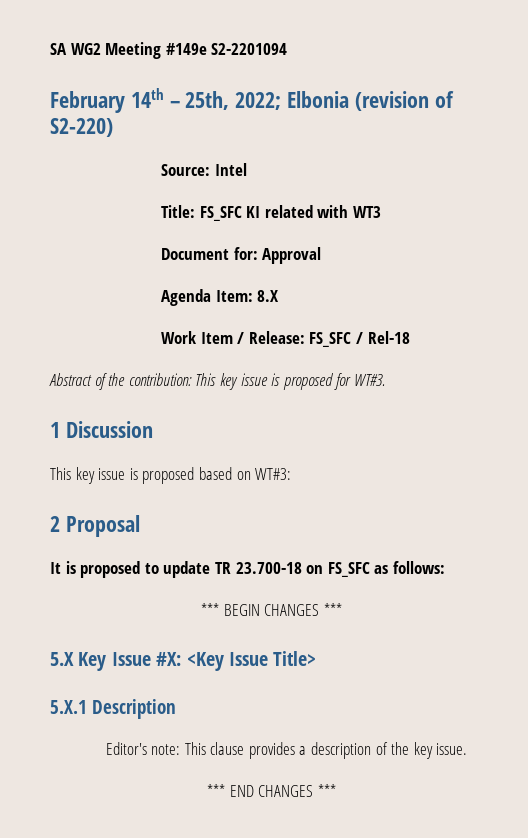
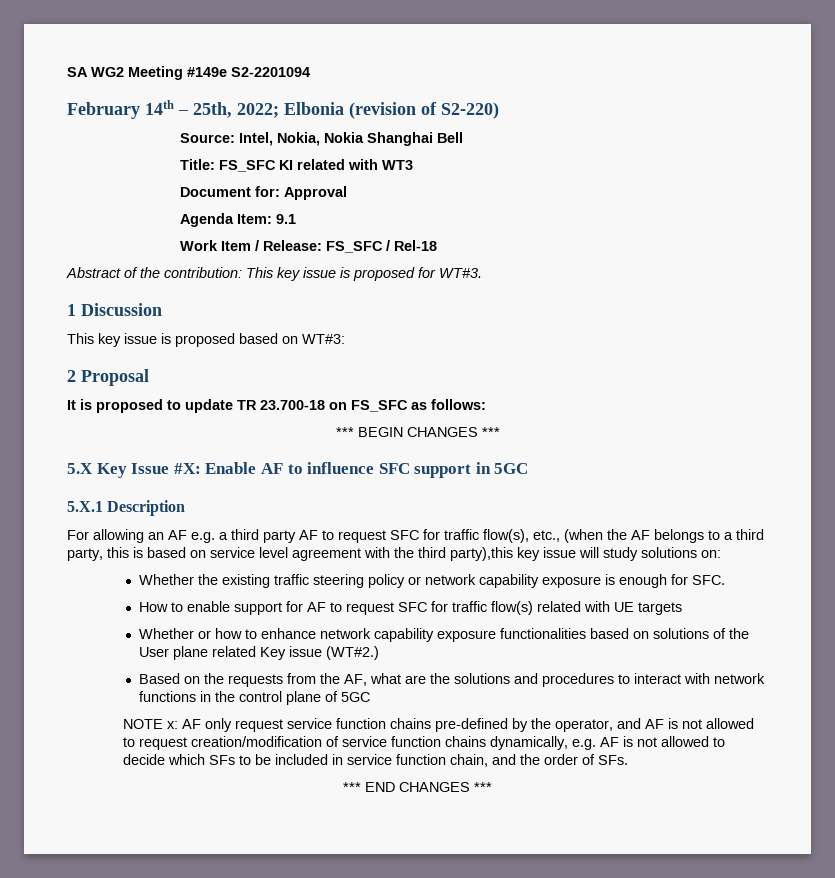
[214,163,247,176] Intel -> [238,132,463,146] Intel, Nokia, Nokia Shanghai Bell
[257,290,280,302] 8.X -> [275,214,296,224] 9.1
[186,651,317,671] [50,699,176,719] [105,742,468,759] <Key Issue Title> // 5.X.1 Description // Editor's note: This clause provides a description of the key issue. -> [205,462,529,478] [67,500,186,516] [67,529,764,543] [67,547,721,561] [139,574,726,588] [139,601,683,615] [139,628,750,642] [139,646,380,660] [139,673,766,687] [139,691,371,705] [123,718,755,732] [123,736,726,750] [123,754,629,767] Enable AF to influence SFC support in 5GC // 5.X.1 Description // For allowing an AF e.g. a third party AF to request SFC for traffic flow(s), etc., (when the AF belongs to a third party, this is based on service level agreement with the third party),this key issue will study solutions on: // Whether the existing traffic steering policy or network capability exposure is enough for SFC. // How to enable support for AF to request SFC for traffic flow(s) related with UE targets // Whether or how to enhance network capability exposure functionalities based on solutions of the User plane related Key issue (WT#2.) // Based on the requests from the AF, what are the solutions and procedures to interact with network functions in the control plane of 5GC // NOTE x: AF only request service function chains pre-defined by the operator, and AF is not allowed to request creation/modification of service function chains dynamically, e.g. AF is not allowed to decide which SFs to be included in service function chain, and the order of SFs.

